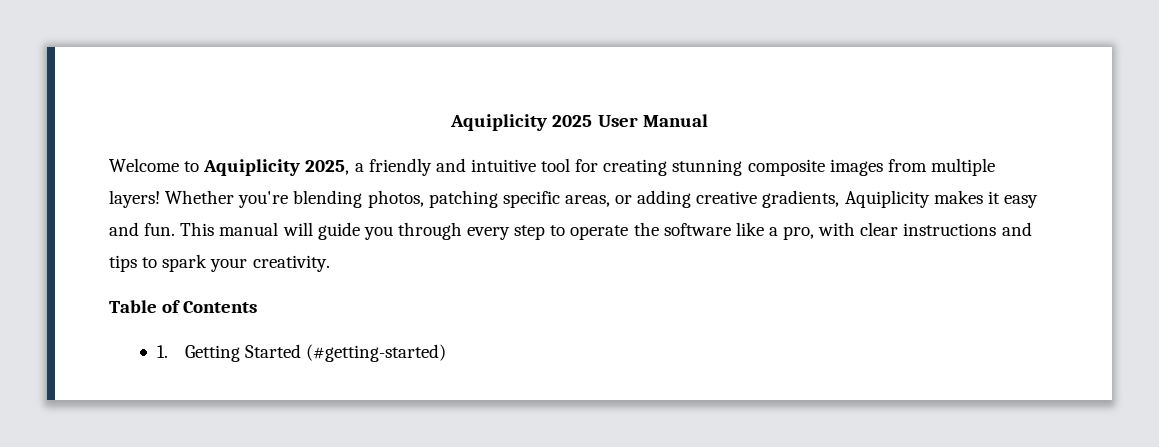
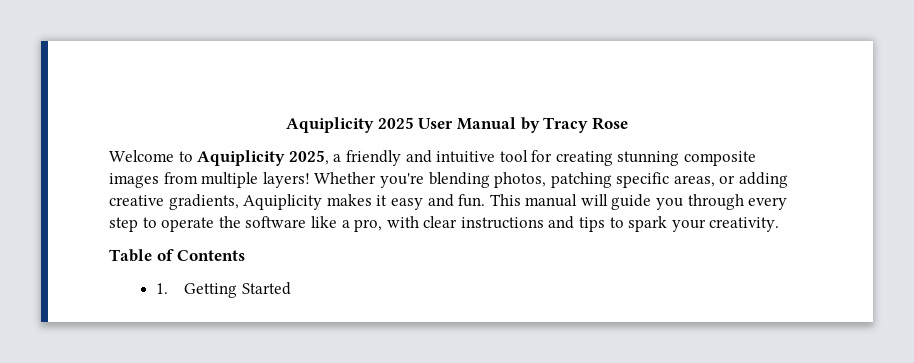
(708, 120) none -> [520,117,628,133] by Tracy Rose
[305,344,446,362] (#getting-started) -> (291, 288) none

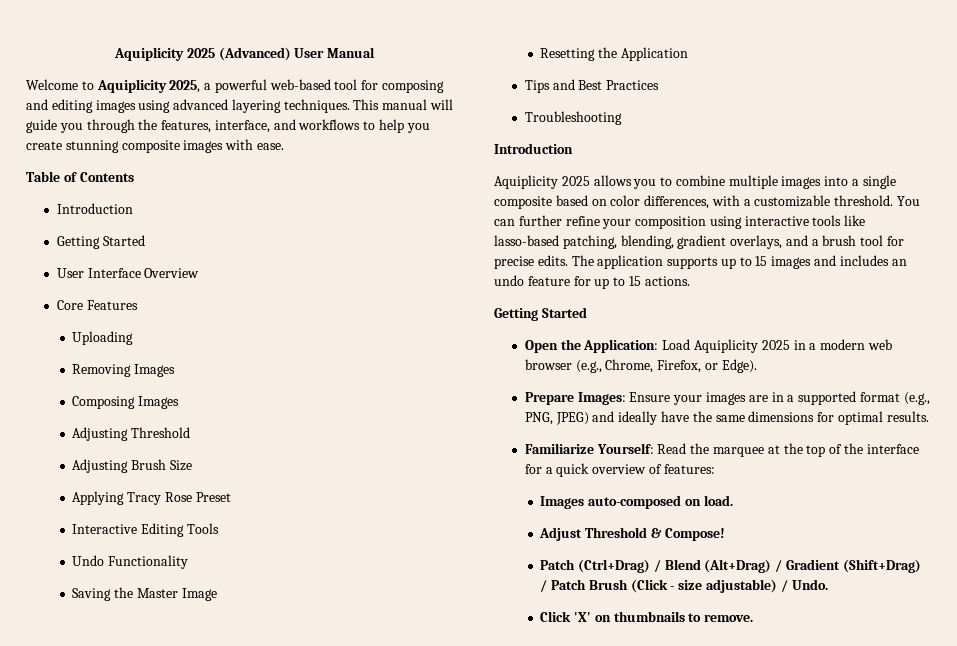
[286,117,414,133] Aquiplicity 2025 -> [113,47,291,61] Aquiplicity 2025 (Advanced)
[520,117,628,133] by Tracy Rose -> (376, 52) none
[345,150,757,166] [109,172,789,188] [109,194,486,210] friendly and intuitive tool for creating stunning composite images from multiple layers! Whether you're blending photos, patching specific areas, or adding creative gradients, Aquiplicity makes it easy and fun. -> [214,79,445,93] [26,99,350,113] powerful web-based tool for composing and editing images using advanced layering techniques.
[748,197,788,210] [109,216,780,232] every step to operate the software like a pro, with clear instructions and tips to spark your creativity. -> [138,119,430,133] [26,139,284,153] the features, interface, and workflows to help you create stunning composite images with ease.
[155,282,291,298] 1. Getting Started -> [56,203,133,214] [56,235,145,249] [56,268,200,278] [56,300,138,310] [72,331,134,345] [72,364,176,377] [72,396,180,409] [72,427,191,441] [72,459,192,473] [72,491,231,505] [72,523,219,537] [72,555,189,569] [72,587,217,601] [540,47,688,61] [524,79,660,93] [524,111,622,125] [494,143,573,154] [494,175,896,189] [494,195,921,209] [494,215,866,229] [494,235,905,249] [494,255,907,269] [494,275,690,289] [494,307,587,321] [524,339,892,353] [524,359,757,373] [524,391,930,405] [524,411,929,425] [524,443,919,457] [524,463,715,477] [540,495,733,509] [539,527,725,541] [540,559,921,573] [540,579,828,593] [540,611,754,622] Introduction // Getting Started // User Interface Overview // Core Features // Uploading // Removing Images // Composing Images // Adjusting Threshold // Adjusting Brush Size // Applying Tracy Rose Preset // Interactive Editing Tools // Undo Functionality // Saving the Master Image // Resetting the Application // Tips and Best Practices // Troubleshooting // Introduction // Aquiplicity 2025 allows you to combine multiple images into a single composite based on color differences, with a customizable threshold. You can further refine your composition using interactive tools like lasso-based patching, blending, gradient overlays, and a brush tool for precise edits. The application supports up to 15 images and includes an undo feature for up to 15 actions. // Getting Started // Open the Application: Load Aquiplicity 2025 in a modern web browser (e.g., Chrome, Firefox, or Edge). // Prepare Images: Ensure your images are in a supported format (e.g., PNG, JPEG) and ideally have the same dimensions for optimal results. // Familiarize Yourself: Read the marquee at the top of the interface for a quick overview of features: // Images auto-composed on load. // Adjust Threshold & Compose! // Patch (Ctrl+Drag) / Blend (Alt+Drag) / Gradient (Shift+Drag) / Patch Brush (Click - size adjustable) / Undo. // Click 'X' on thumbnails to remove.

